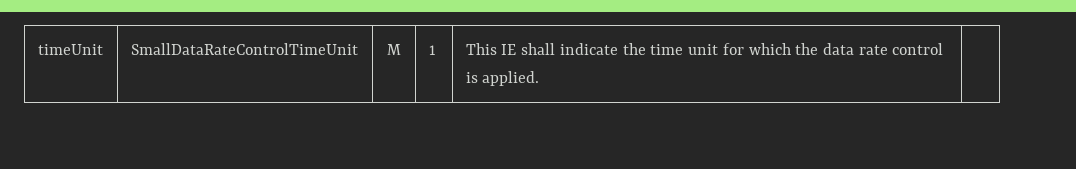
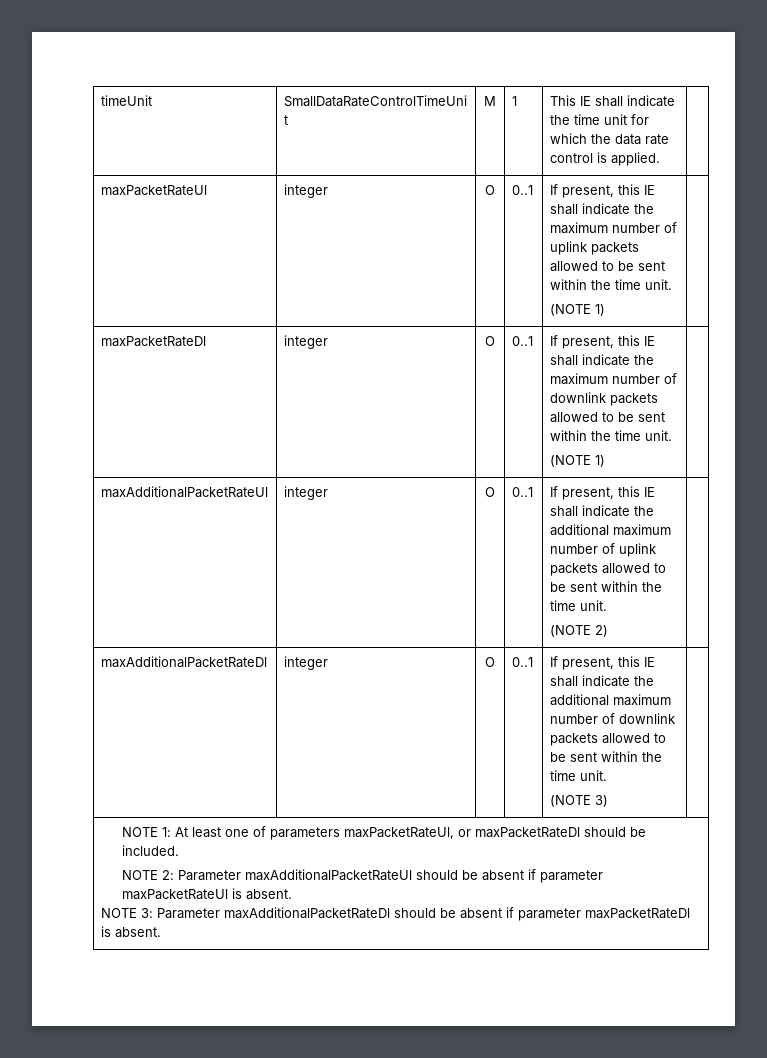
(540, 78) none -> [100,185,207,196] [283,184,328,198] [485,185,495,195] [511,185,533,195] [549,184,655,198] [549,203,654,215] [549,222,677,234] [549,241,639,255] [549,261,665,272] [549,279,672,290] [549,304,605,316] [100,336,206,347] [283,335,328,349] [485,336,495,346] [511,336,533,346] [549,335,655,349] [549,354,654,366] [549,373,677,385] [549,392,658,406] [549,412,665,423] [549,430,672,441] [549,455,605,467] [100,486,268,498] [283,486,328,500] [485,487,495,497] [511,487,533,497] [549,486,655,500] [549,505,654,517] [549,524,671,536] [549,543,656,557] [549,563,666,576] [549,581,662,592] [549,600,607,611] [549,625,608,637] [100,656,267,668] [283,656,328,670] [485,657,495,667] [511,657,533,667] [549,656,655,670] [549,675,654,687] [549,694,671,706] [549,713,675,724] [549,733,666,746] [549,751,662,762] [549,770,607,781] [549,795,608,807] [122,826,647,840] [122,845,180,856] [122,869,604,883] [122,888,293,900] [100,907,690,921] [100,926,161,938] // maxPacketRateUl | integer | O | 0..1 | If present, this IE shall indicate the maximum number of uplink packets allowed to be sent within the time unit. // (NOTE 1) | // maxPacketRateDl | integer | O | 0..1 | If present, this IE shall indicate the maximum number of downlink packets allowed to be sent within the time unit. // (NOTE 1) | // maxAdditionalPacketRateUl | integer | O | 0..1 | If present, this IE shall indicate the additional maximum number of uplink packets allowed to be sent within the time unit. // (NOTE 2) | // maxAdditionalPacketRateDl | integer | O | 0..1 | If present, this IE shall indicate the additional maximum number of downlink packets allowed to be sent within the time unit. // (NOTE 3) | // NOTE 1: At least one of parameters maxPacketRateUl, or maxPacketRateDl should be included. // NOTE 2: Parameter maxAdditionalPacketRateUl should be absent if parameter maxPacketRateUl is absent. // NOTE 3: Parameter maxAdditionalPacketRateDl should be absent if parameter maxPacketRateDl is absent.

